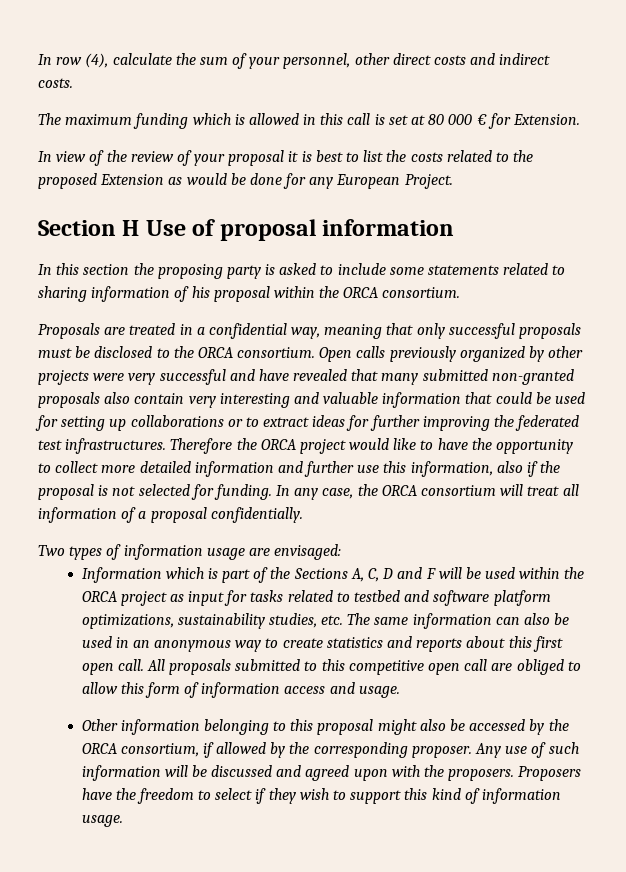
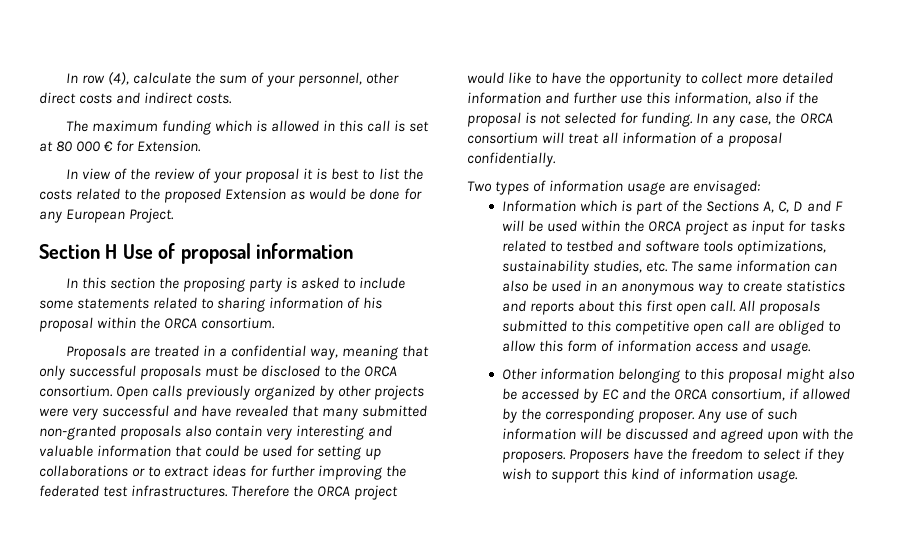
[493,590,551,606] platform -> [703,240,734,252] tools
(545, 727) none -> [602,388,647,400] EC and

